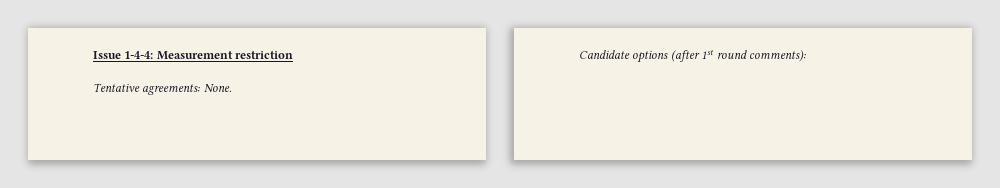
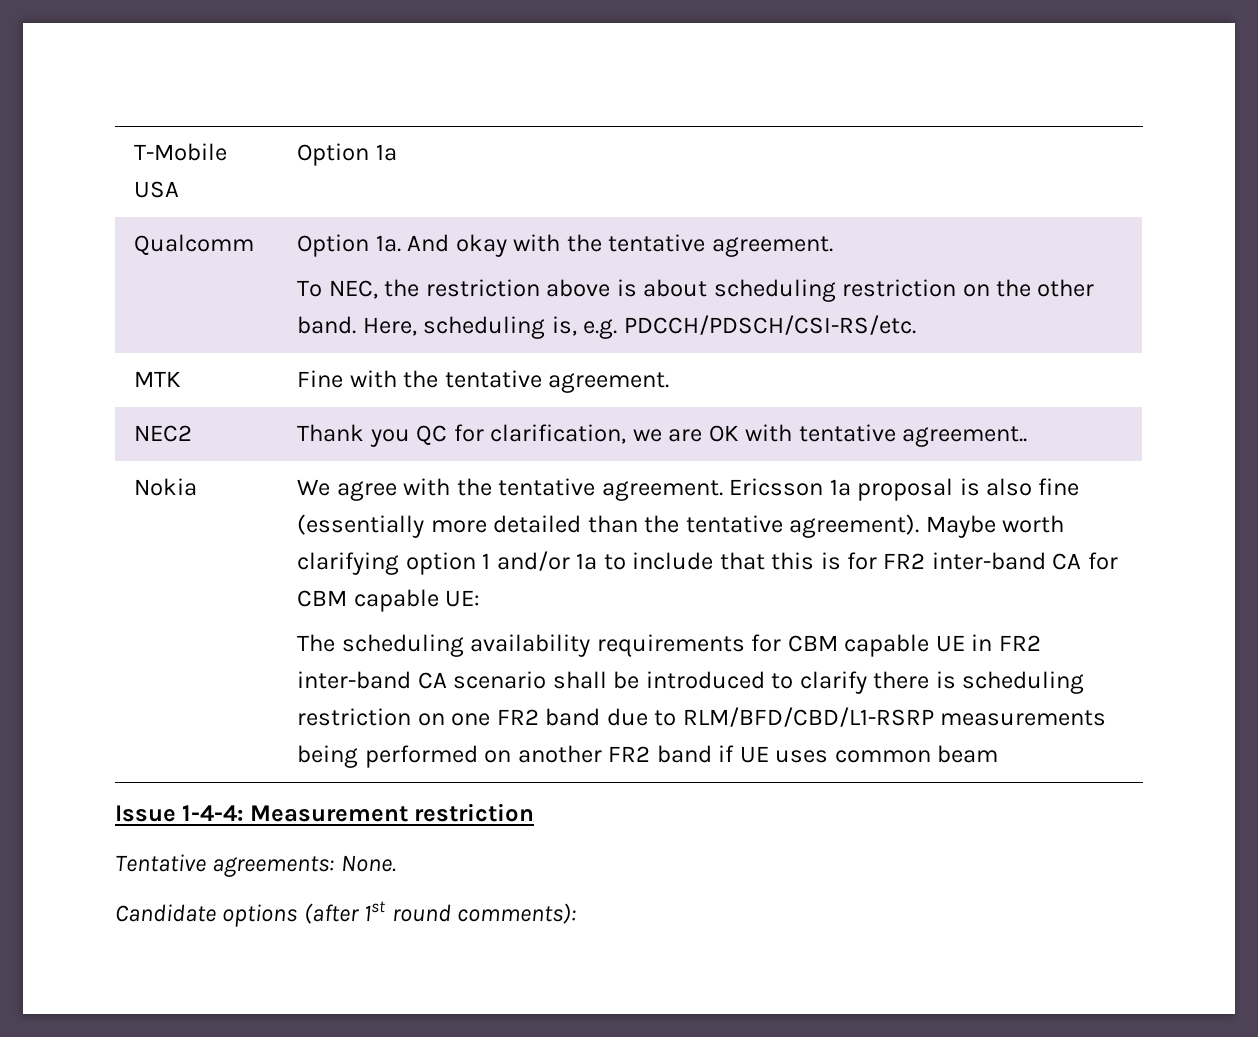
(93, 55) none -> [134,143,228,161] [134,181,180,198] [297,143,397,166] [134,234,255,256] [297,234,833,257] [297,279,1095,302] [297,315,916,339] [134,371,182,387] [297,370,670,393] [134,425,193,442] [297,424,1027,447] [134,478,198,496] [297,478,1080,501] [297,514,1065,538] [297,551,1118,575] [297,589,481,612] [297,634,1041,657] [297,671,1084,694] [297,707,1107,727] [297,745,998,768] T-Mobile USA | Option 1a // Qualcomm | Option 1a. And okay with the tentative agreement. // To NEC, the restriction above is about scheduling restriction on the other band. Here, scheduling is, e.g. PDCCH/PDSCH/CSI-RS/etc. // MTK | Fine with the tentative agreement. // NEC2 | Thank you QC for clarification, we are OK with tentative agreement.. // Nokia | We agree with the tentative agreement. Ericsson 1a proposal is also fine (essentially more detailed than the tentative agreement). Maybe worth clarifying option 1 and/or 1a to include that this is for FR2 inter-band CA for CBM capable UE: // The scheduling availability requirements for CBM capable UE in FR2 inter-band CA scenario shall be introduced to clarify there is scheduling restriction on one FR2 band due to RLM/BFD/CBD/L1-RSRP measurements being performed on another FR2 band if UE uses common beam //

